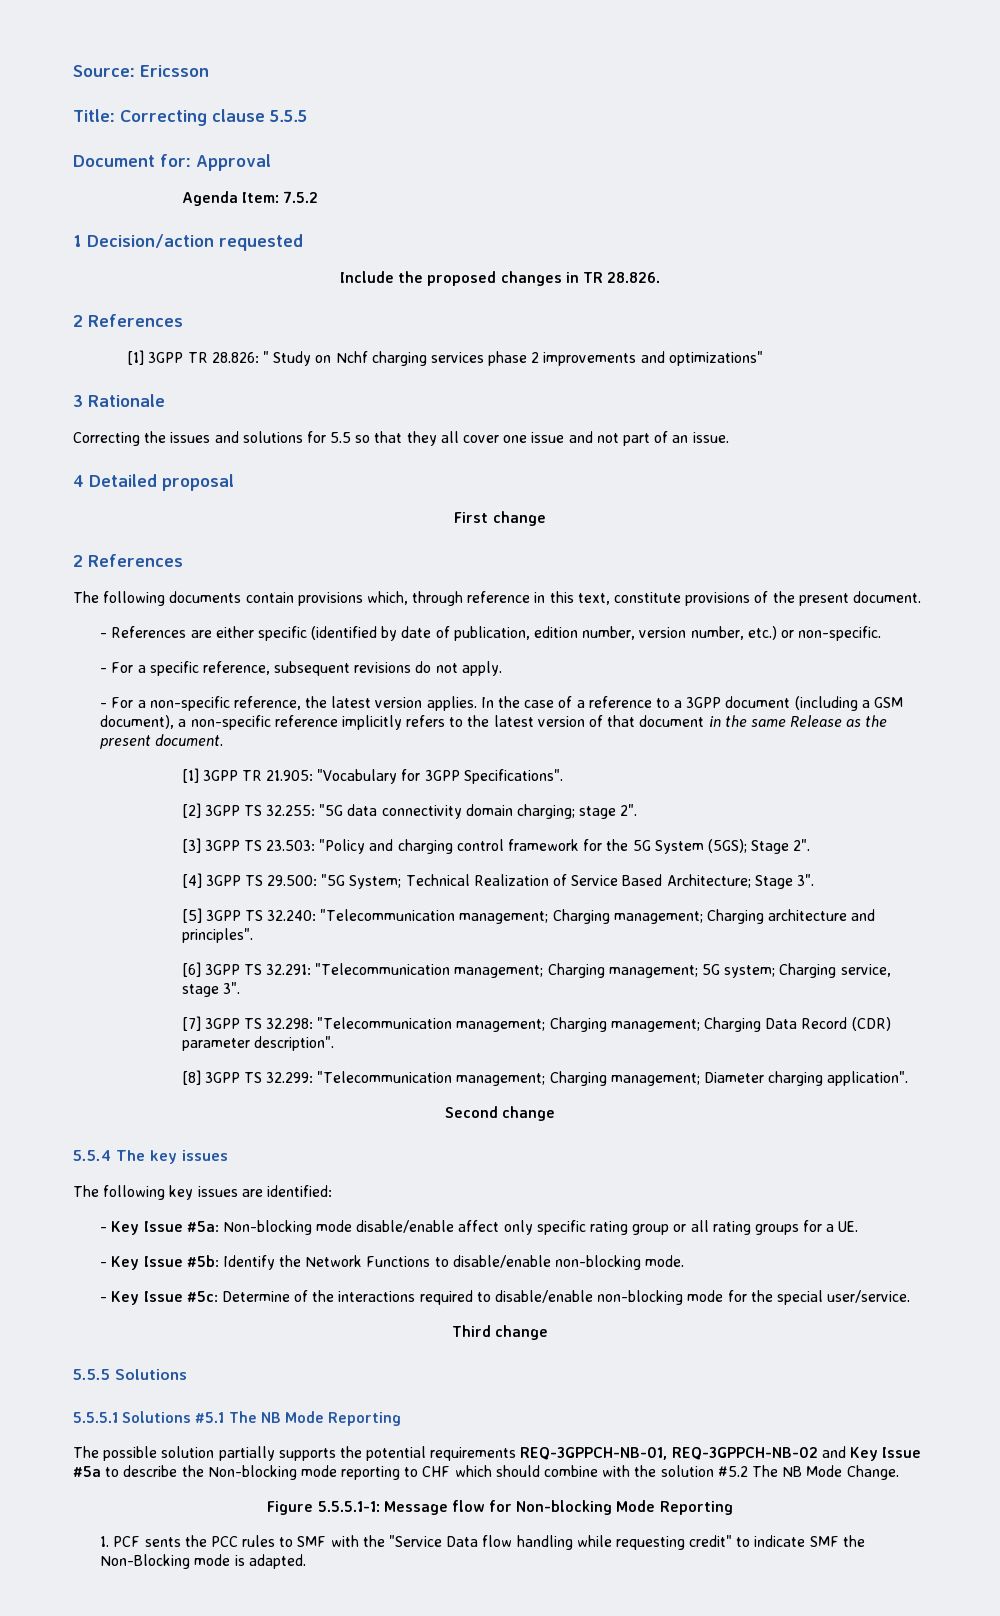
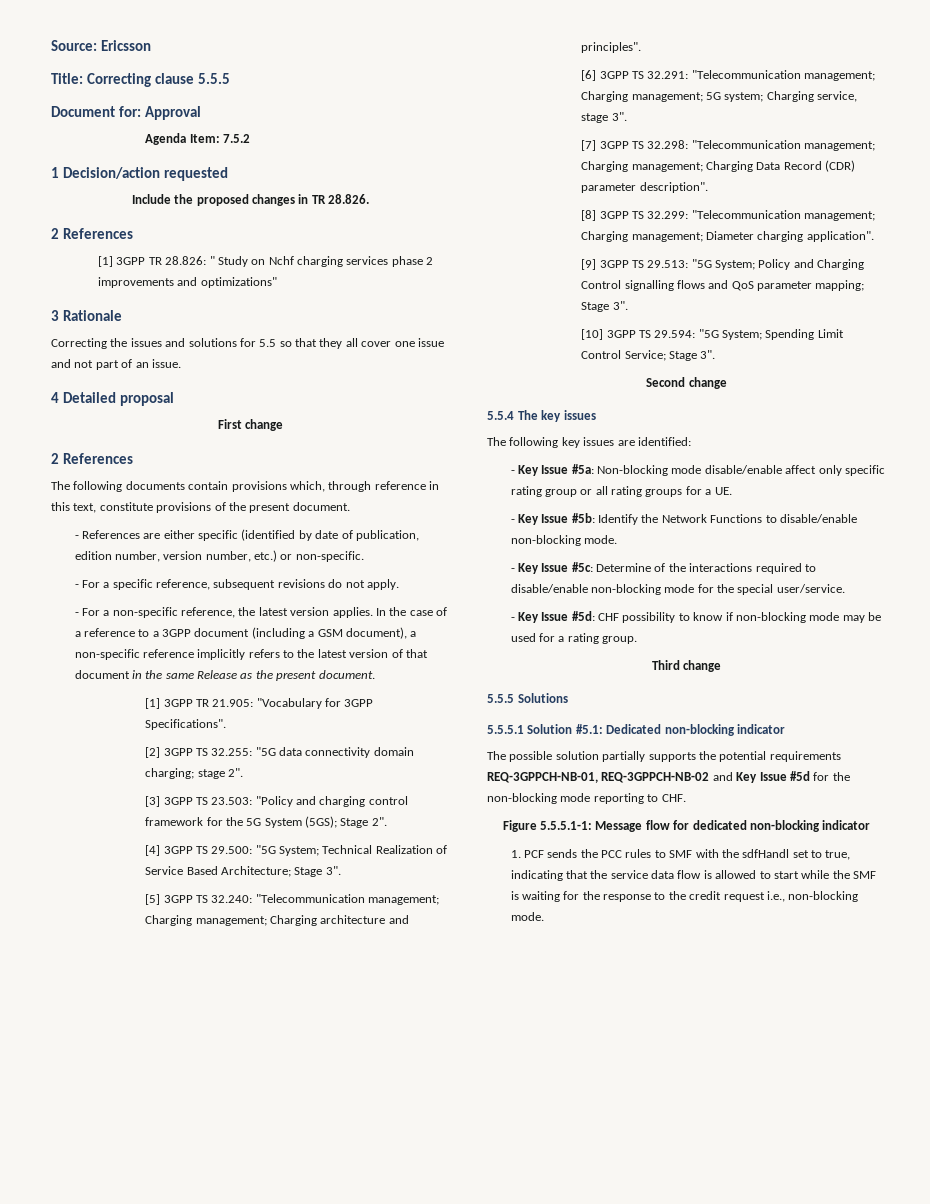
(909, 1078) none -> [581,259,865,270] [581,280,865,291] [581,301,628,312] [581,329,844,340] [581,350,716,361] // [9] 3GPP TS 29.513: "5G System; Policy and Charging Control signalling flows and QoS parameter mapping; Stage 3". // [10] 3GPP TS 29.594: "5G System; Spending Limit Control Service; Stage 3".
(911, 1296) none -> [510,611,882,623] [510,633,638,644] // - Key Issue #5d: CHF possibility to know if non-blocking mode may be used for a rating group.
[122,1411,402,1426] Solutions #5.1 The NB Mode Reporting -> [527,724,785,736] Solution #5.1: Dedicated non-blocking indicator
[73,1465,899,1480] #5a to describe the Non-blocking mode reporting to CHF which should combine with the solution #5.2 The NB Mode Change. -> [789,771,850,781] [487,793,686,804] #5d for the non-blocking mode reporting to CHF.
[516,1500,733,1515] Non-blocking Mode Reporting -> [692,820,871,832] dedicated non-blocking indicator
[144,1537,181,1547] sents -> [547,849,578,858] sends
[388,1535,865,1550] [100,1554,306,1569] "Service Data flow handling while requesting credit" to indicate SMF the Non-Blocking mode is adapted. -> [742,849,851,860] [510,870,877,881] [510,891,859,902] [510,912,544,921] sdfHandl set to true, indicating that the service data flow is allowed to start while the SMF is waiting for the response to the credit request i.e., non-blocking mode.

